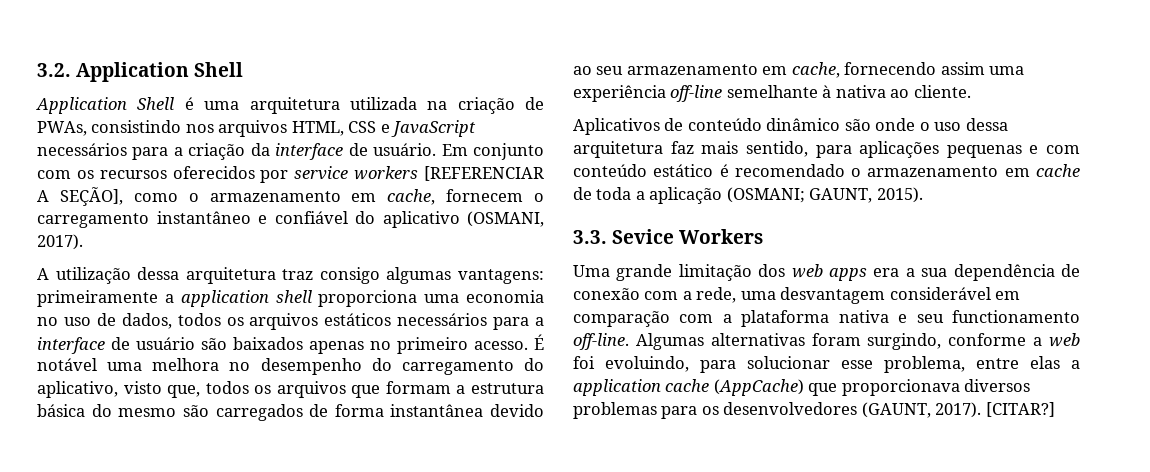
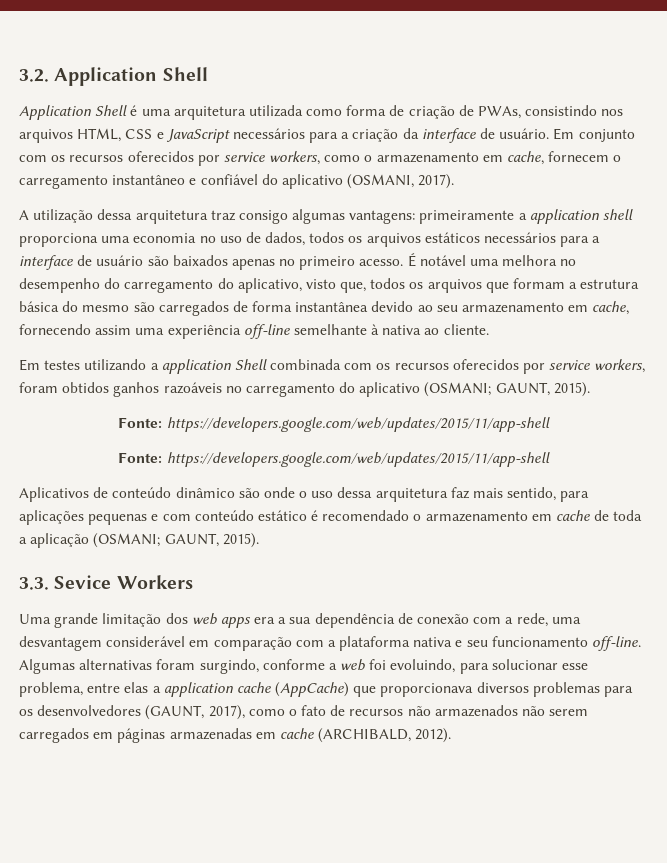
[427,101,448,110] na -> [306,105,405,116] como forma de
[354,166,544,181] [37,187,123,206] workers [REFERENCIAR A SEÇÃO], -> [269,151,321,165] workers,
(971, 91) none -> [19,359,646,374] [19,382,590,397] [118,417,550,432] [118,452,550,467] // Em testes utilizando a application Shell combinada com os recursos oferecidos por service workers, foram obtidos ganhos razoáveis no carregamento do aplicativo (OSMANI; GAUNT, 2015). // Fonte: https://developers.google.com/web/updates/2015/11/app-shell // Fonte: https://developers.google.com/web/updates/2015/11/app-shell
[952,310,1080,323] functionamento -> [491,636,588,647] funcionamento
[935,402,1055,418] 2017). [CITAR?] -> [208,705,589,720] [19,728,452,743] 2017), como o fato de recursos não armazenados não serem carregados em páginas armazenadas em cache (ARCHIBALD, 2012).

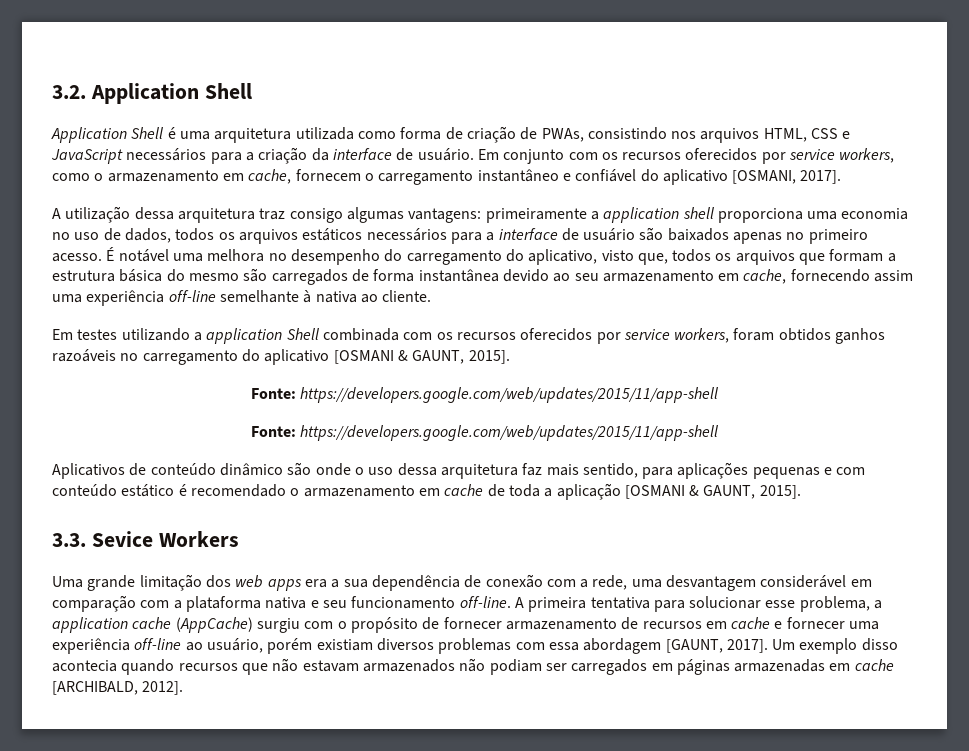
[347,174,455,189] (OSMANI, 2017). -> [732,170,842,184] [OSMANI, 2017].
[424,382,590,397] (OSMANI; GAUNT, 2015). -> [333,350,510,364] [OSMANI & GAUNT, 2015].
[93,533,259,548] (OSMANI; GAUNT, 2015). -> [624,485,801,499] [OSMANI & GAUNT, 2015].
[19,659,456,674] Algumas alternativas foram surgindo, conforme a web foi evoluindo, -> [514,597,650,612] A primeira tentativa
[87,682,149,693] entre elas -> (870, 604) none
[353,682,634,697] [19,705,589,720] que proporcionava diversos problemas para os desenvolvedores (GAUNT, 2017), como o fato de recursos não armazenados não serem -> [256,617,880,633] [52,638,898,654] [52,658,567,675] surgiu com o propósito de fornecer armazenamento de recursos em cache e fornecer uma experiência off-line ao usuário, porém existiam diversos problemas com essa abordagem [GAUNT, 2017]. Um exemplo disso acontecia quando recursos que não estavam armazenados não podiam ser
[318,728,452,743] (ARCHIBALD, 2012). -> [52,681,184,695] [ARCHIBALD, 2012].

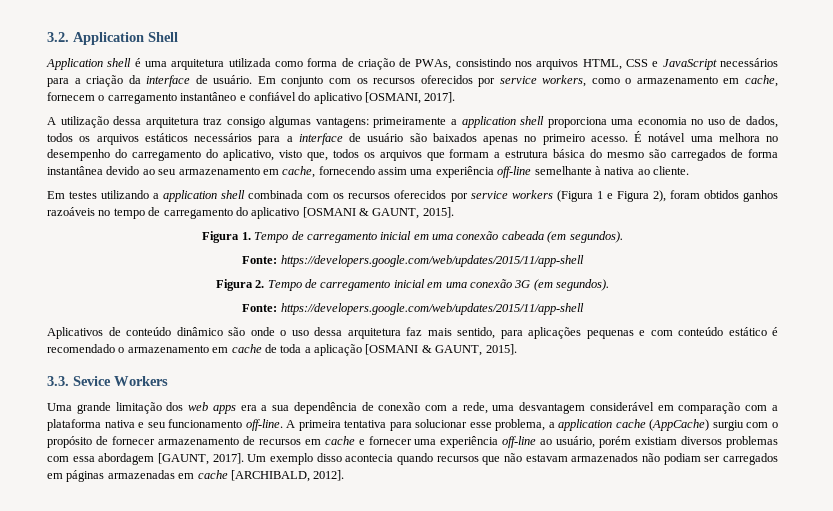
[131,127,164,139] Shell -> [107,58,132,67] shell
[286,328,319,340] Shell -> [221,190,246,199] shell
[674,328,730,343] workers, -> [511,190,666,202] workers (Figura 1 e Figura 2),
(139, 357) none -> [113,207,161,219] tempo de
[250,387,719,403] Fonte: https://developers.google.com/web/updates/2015/11/app-shell -> [202,231,623,243] [242,255,584,267] [215,279,610,291] Figura 1. Tempo de carregamento inicial em uma conexão cabeada (em segundos). // Fonte: https://developers.google.com/web/updates/2015/11/app-shell // Figura 2. Tempo de carregamento inicial em uma conexão 3G (em segundos).

